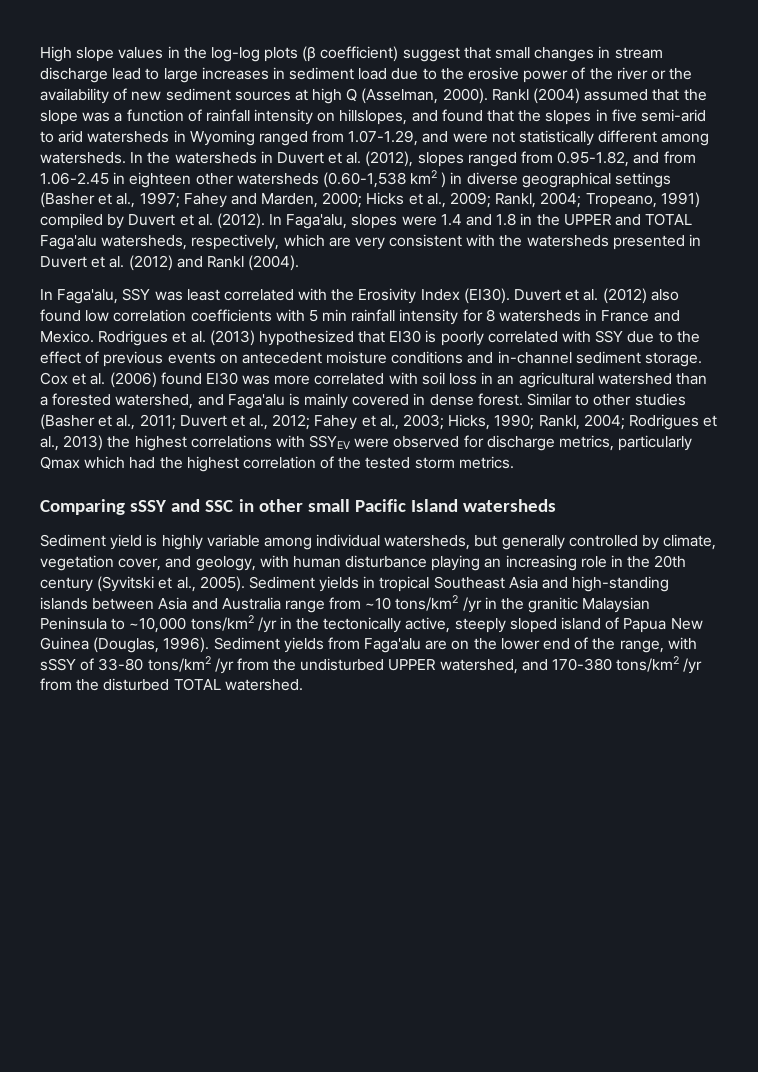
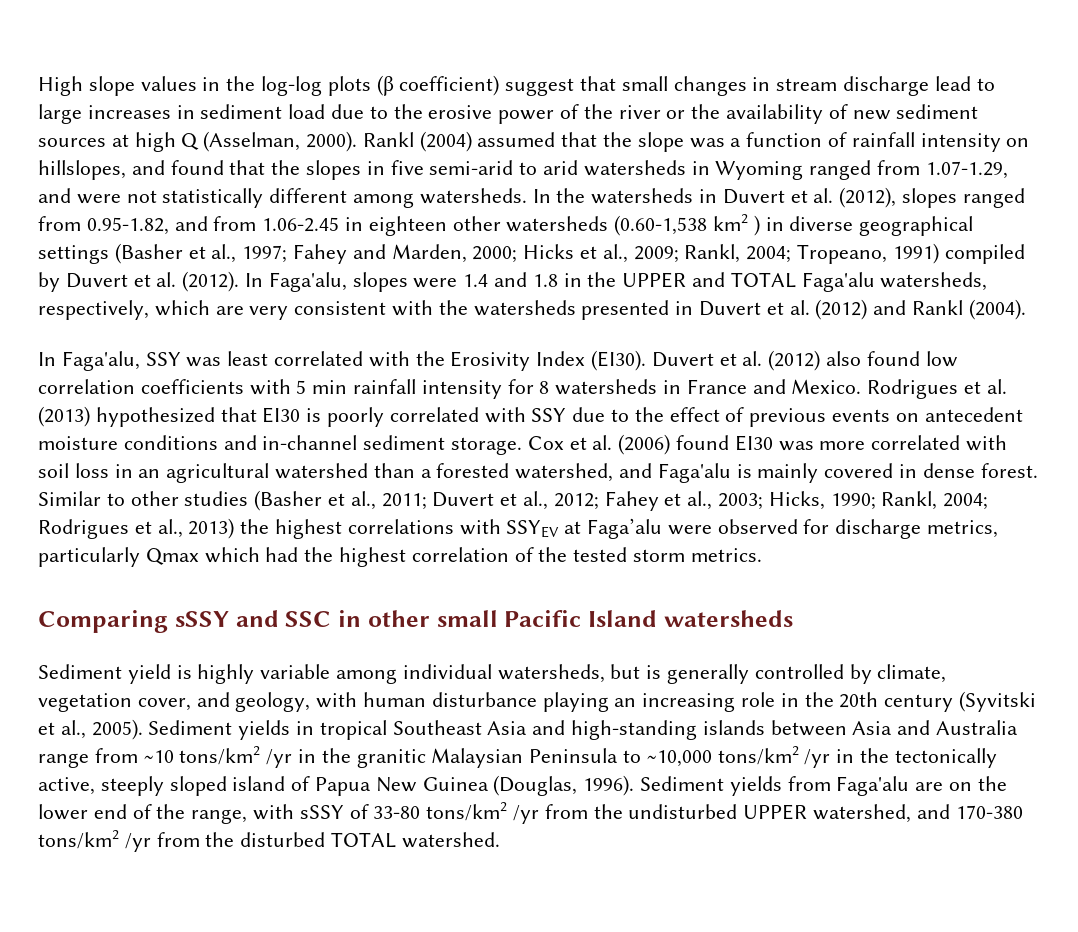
(351, 442) none -> [564,518,663,539] at Faga’alu
(498, 541) none -> [646,665,662,679] is

